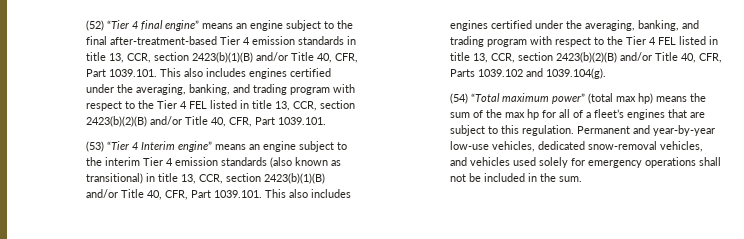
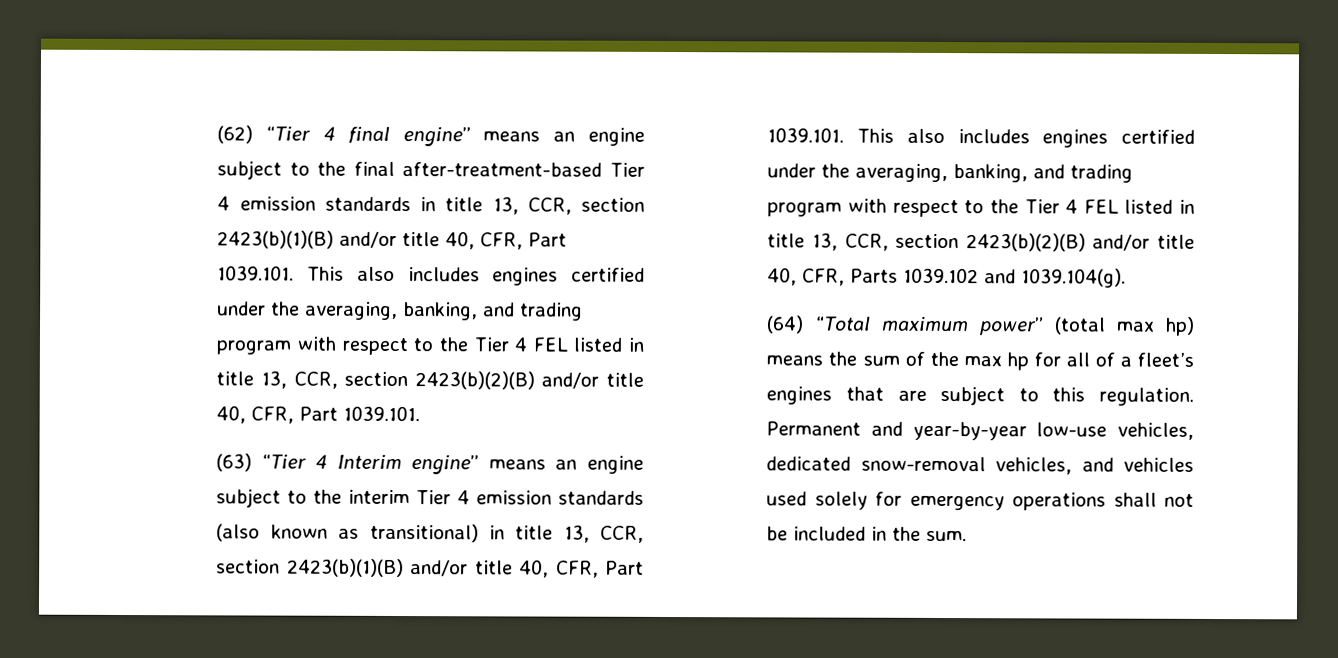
[85,20,104,31] (52) -> [217,125,254,144] (62)
[290,52,314,61] Title -> [402,232,441,247] title
[184,116,208,125] Title -> [606,372,644,387] title
[85,141,104,152] (53) -> [216,453,253,472] (63)
[120,189,144,198] Title -> [474,560,513,575] title
[654,52,678,61] Title -> [1157,234,1195,249] title
[449,93,468,104] (54) -> [766,315,805,334] (64)

